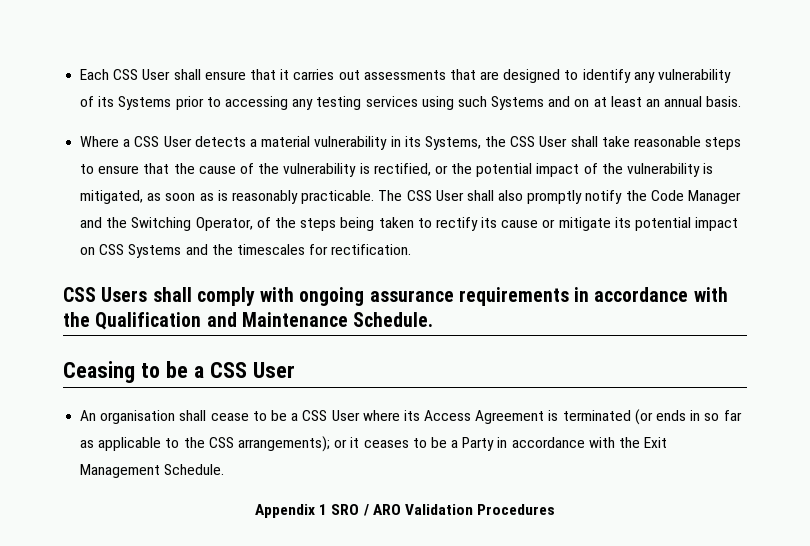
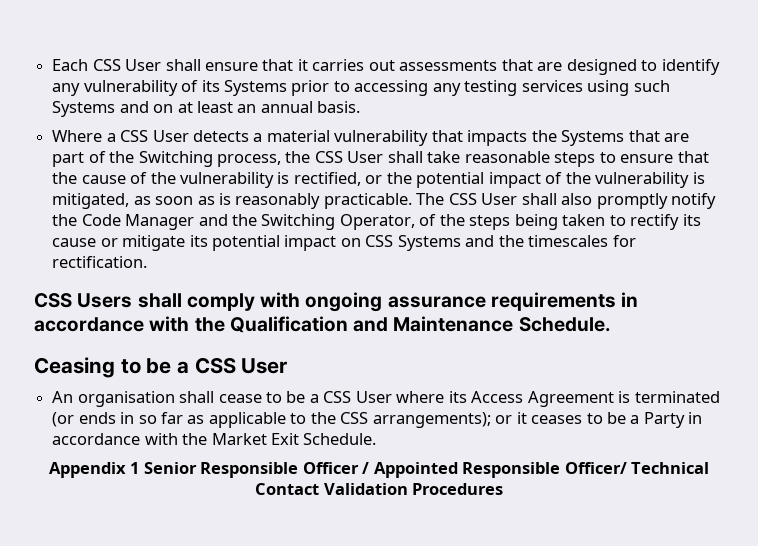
[390,136,481,150] in its Systems, -> [431,130,690,146] [52,151,281,167] that impacts the Systems that are part of the Switching process,
[644,437,668,448] [80,464,161,478] Exit Management -> [211,433,299,445] Market Exit
[331,504,401,516] SRO / ARO -> [143,462,710,478] [255,483,320,495] Senior Responsible Officer / Appointed Responsible Officer/ Technical Contact

